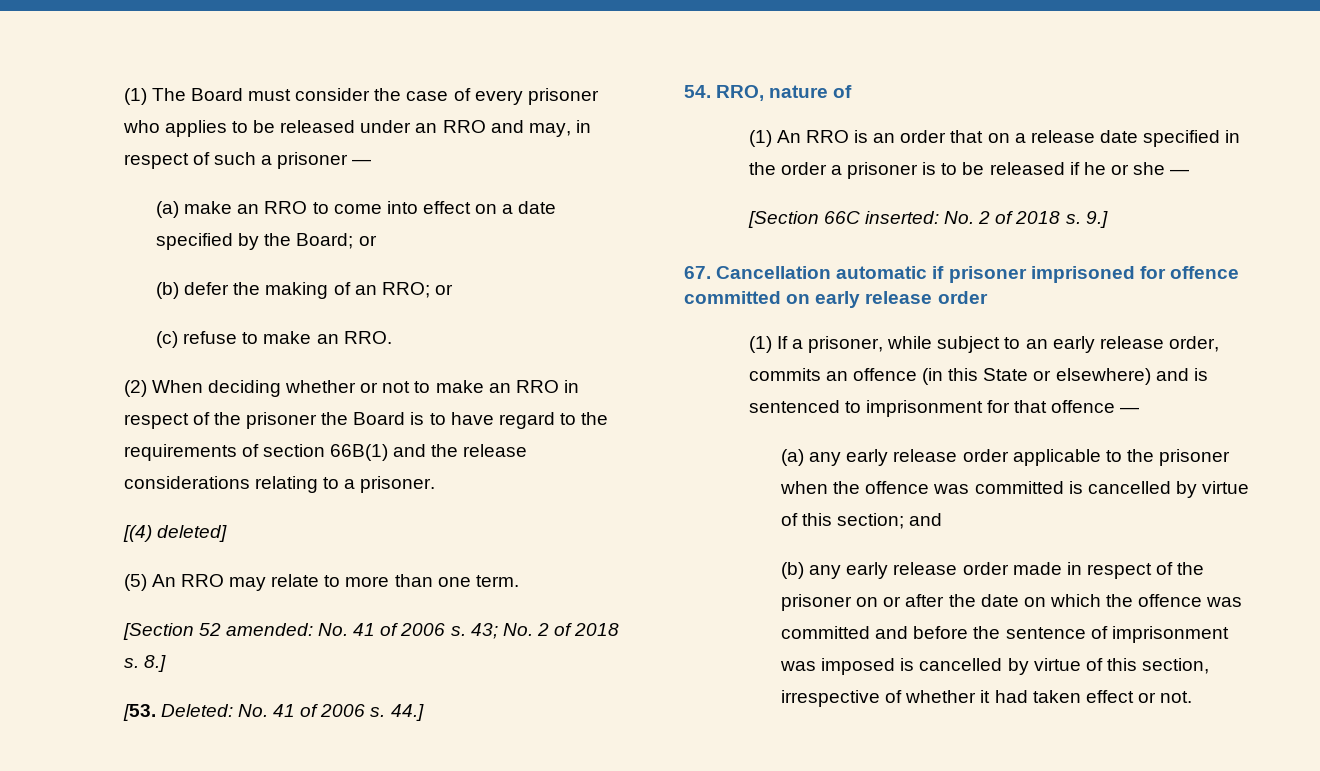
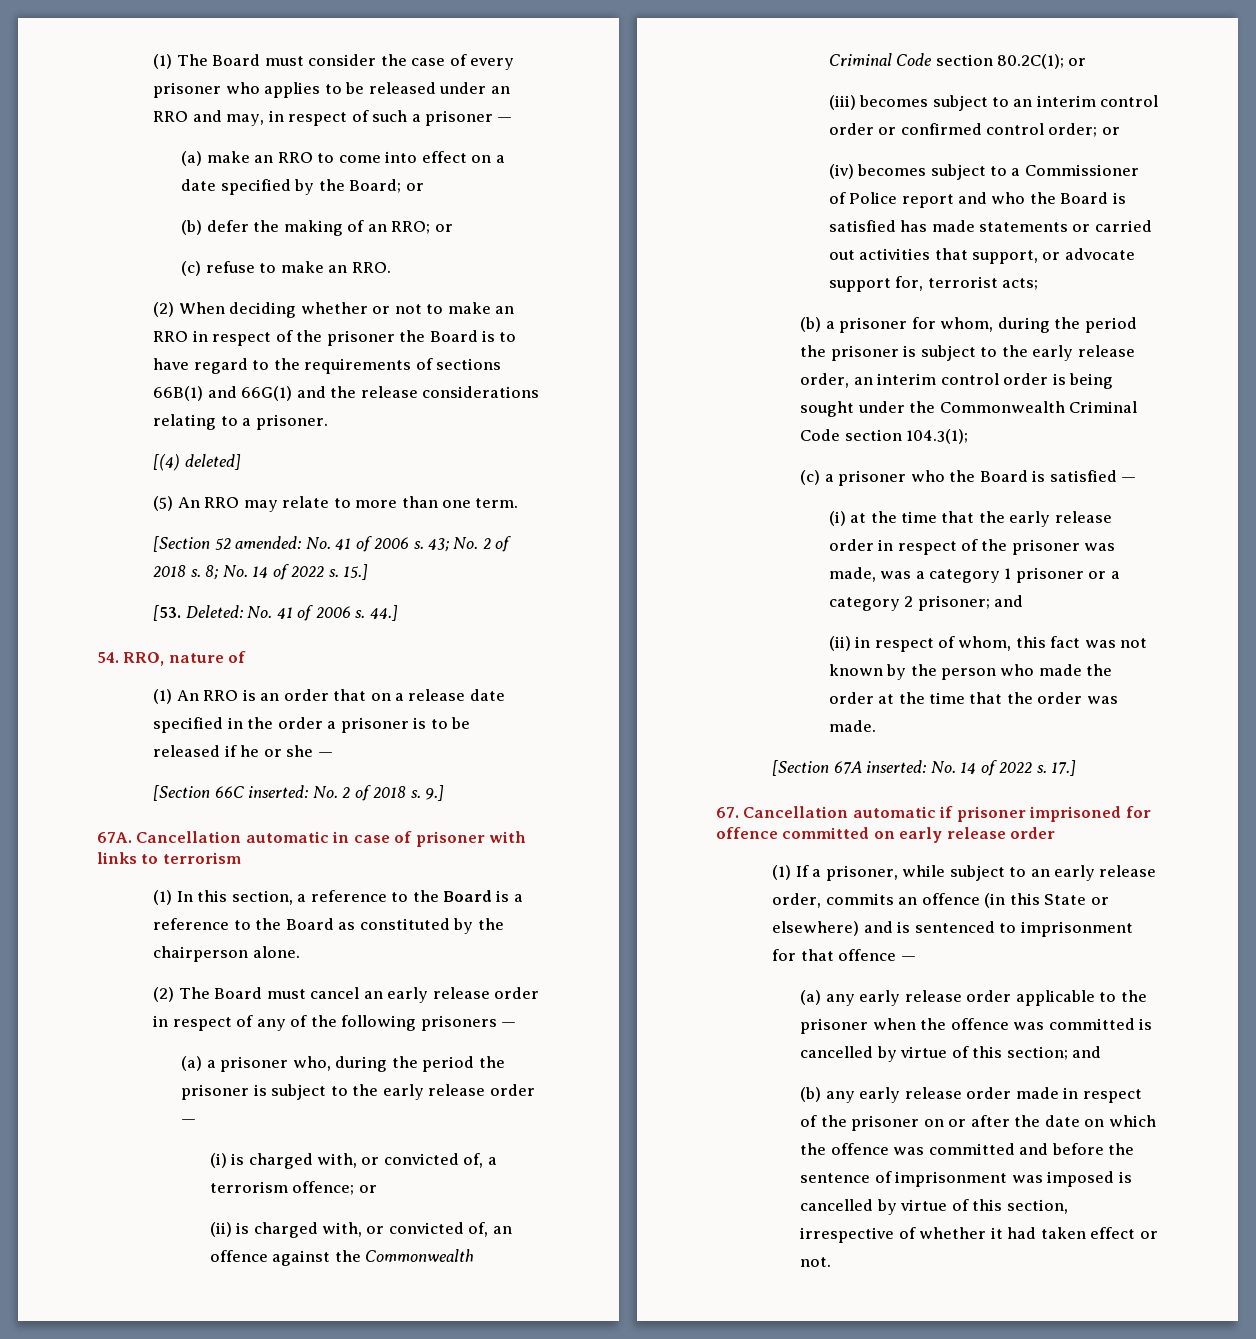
[262,444,325,457] section -> [436,358,502,370] sections
(427, 450) none -> [241,386,326,401] 66G(1) and
[143,655,166,672] 8.] -> [205,564,368,580] 8; No. 14 of 2022 s. 15.]
(1108, 219) none -> [97,831,527,847] [97,852,241,864] [153,890,523,905] [153,918,504,934] [153,946,300,962] [153,987,539,1003] [153,1015,516,1031] [181,1056,505,1072] [181,1084,535,1100] [181,1119,197,1124] [209,1153,497,1169] [209,1181,377,1195] [209,1222,512,1238] [209,1249,475,1266] [828,53,1087,69] [828,95,1159,111] [828,123,1120,137] [828,164,1139,180] [828,192,1126,208] [828,220,1152,232] [828,248,1135,264] [828,276,1039,292] [800,317,1137,333] [800,345,1135,361] [800,373,1114,389] [800,401,1138,417] [800,429,969,444] [800,470,1137,486] [828,511,1112,527] [828,539,1116,555] [828,567,1120,583] [828,595,1024,611] [828,636,1148,652] [828,664,1113,680] [828,692,1118,704] [828,720,876,732] [772,760,1076,776] // 67A. Cancellation automatic in case of prisoner with links to terrorism // (1) In this section, a reference to the Board is a reference to the Board as constituted by the chairperson alone. // (2) The Board must cancel an early release order in respect of any of the following prisoners — // (a) a prisoner who, during the period the prisoner is subject to the early release order — // (i) is charged with, or convicted of, a terrorism offence; or // (ii) is charged with, or convicted of, an offence against the Commonwealth Criminal Code section 80.2C(1); or // (iii) becomes subject to an interim control order or confirmed control order; or // (iv) becomes subject to a Commissioner of Police report and who the Board is satisfied has made statements or carried out activities that support, or advocate support for, terrorist acts; // (b) a prisoner for whom, during the period the prisoner is subject to the early release order, an interim control order is being sought under the Commonwealth Criminal Code section 104.3(1); // (c) a prisoner who the Board is satisfied — // (i) at the time that the early release order in respect of the prisoner was made, was a category 1 prisoner or a category 2 prisoner; and // (ii) in respect of whom, this fact was not known by the person who made the order at the time that the order was made. // [Section 67A inserted: No. 14 of 2022 s. 17.]

